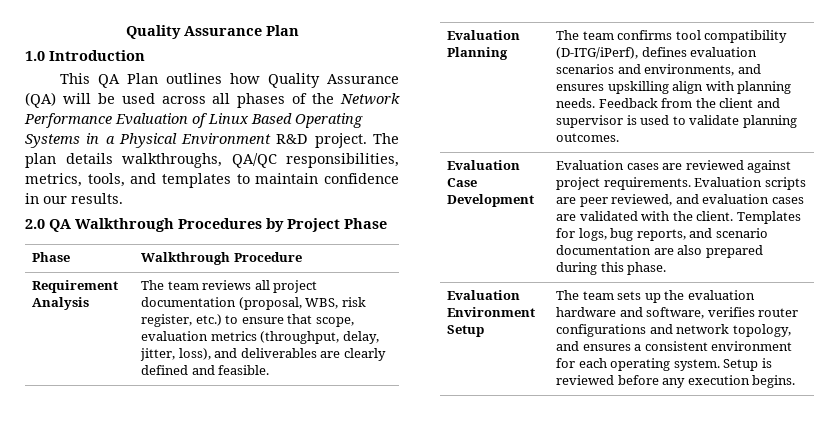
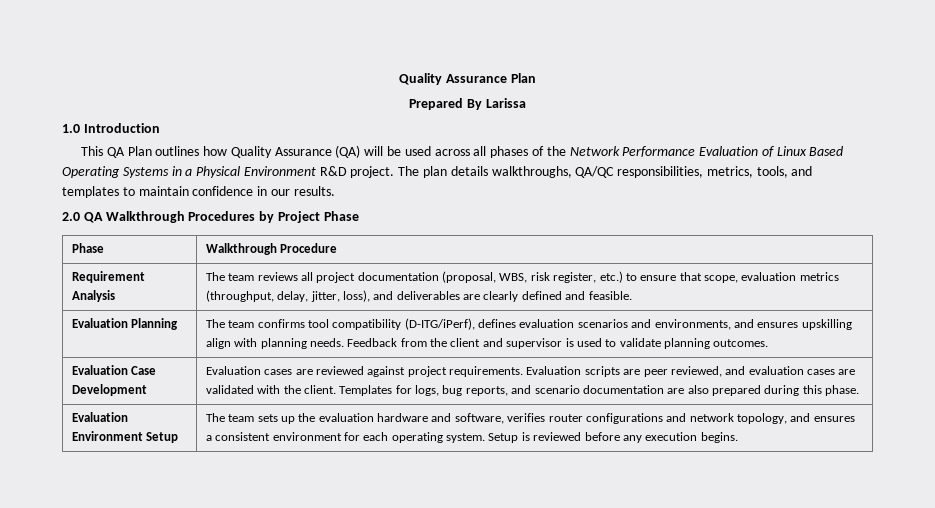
(299, 30) none -> [409,98,526,110] // Prepared By Larissa

